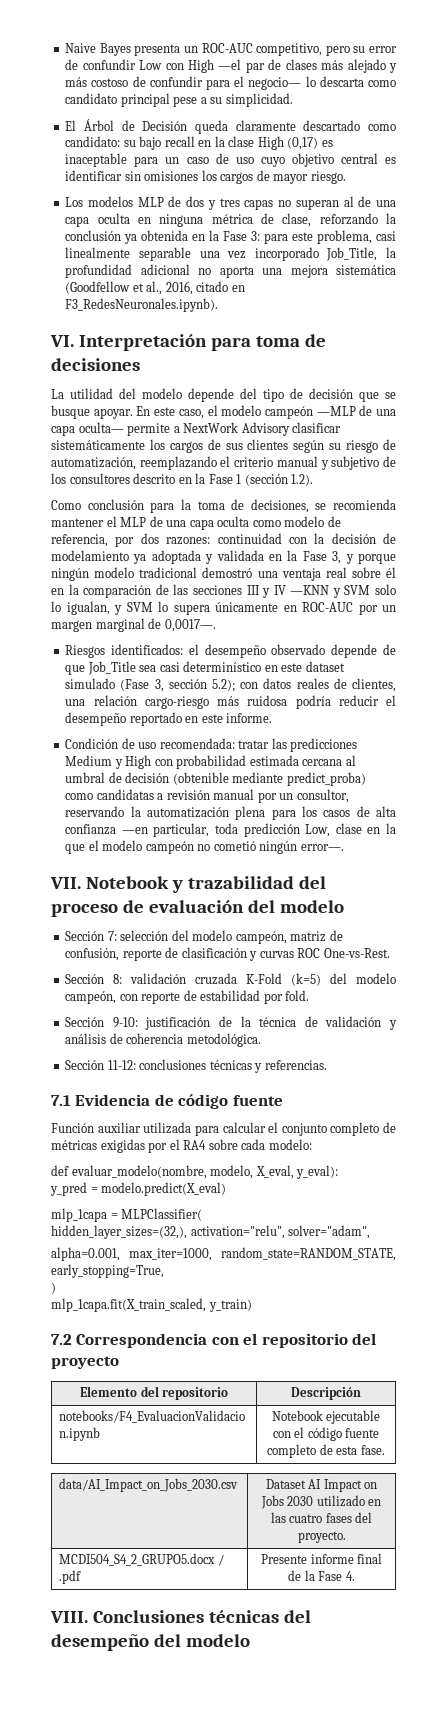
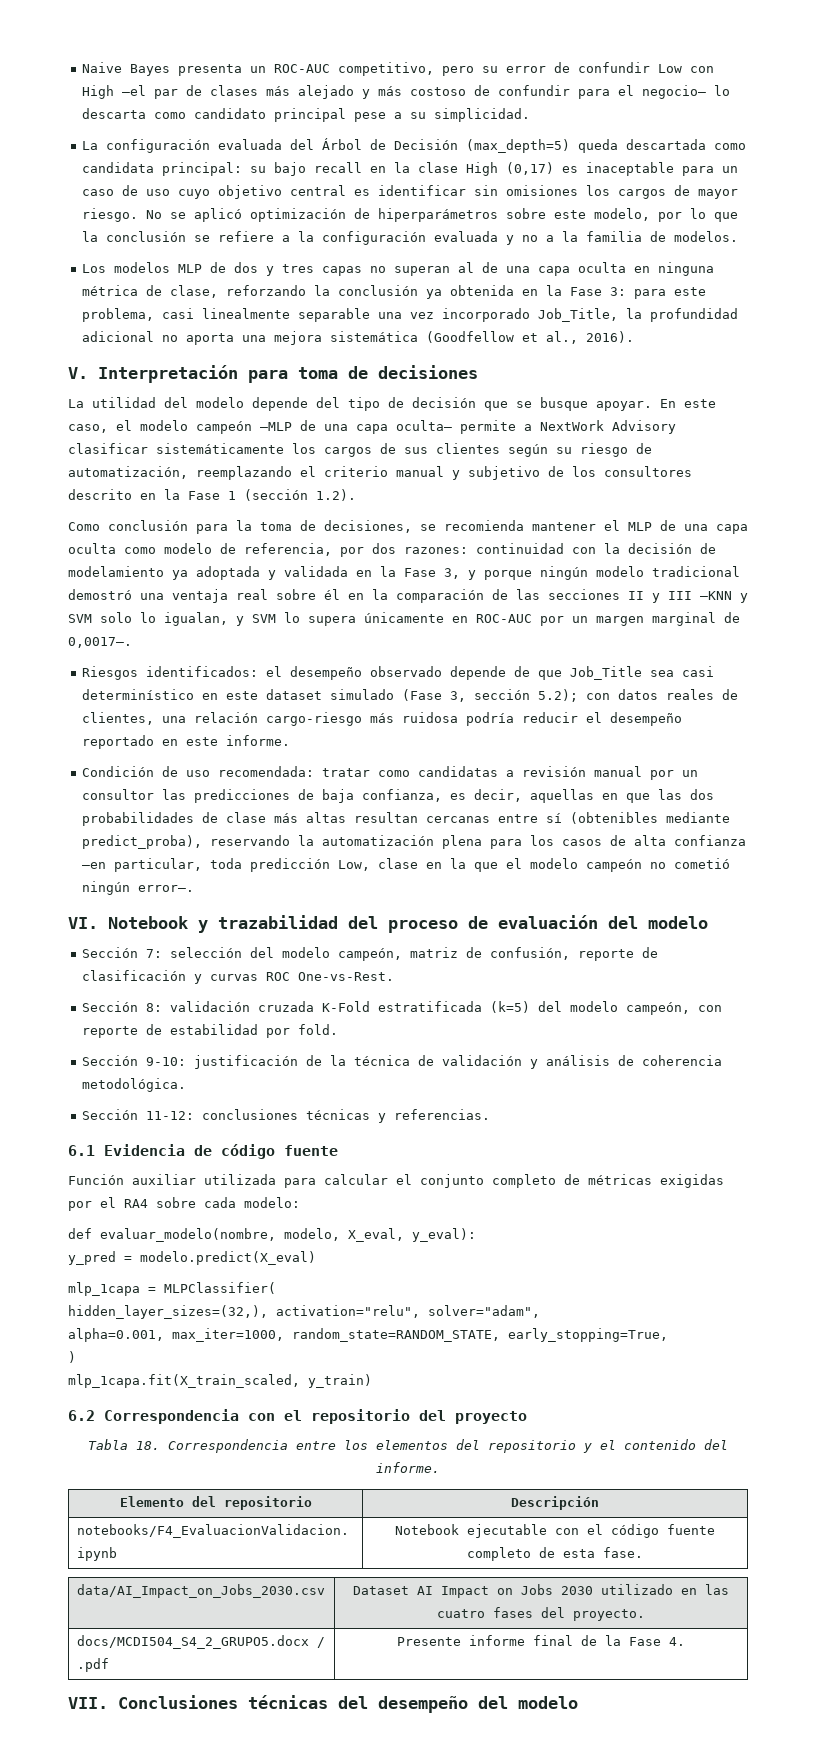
[65,119,396,134] [65,136,121,147] El Árbol de Decisión queda claramente descartado como candidato: -> [82,138,747,153] [82,162,243,176] La configuración evaluada del Árbol de Decisión (max_depth=5) queda descartada como candidata principal:
(346, 177) none -> [146,208,739,222] [82,231,739,245] No se aplicó optimización de hiperparámetros sobre este modelo, por lo que la conclusión se refiere a la configuración evaluada y no a la familia de modelos.
[165,281,245,295] [65,298,219,312] [50,335,74,347] 2016, citado en F3_RedesNeuronales.ipynb). // VI. -> [586,331,635,343] [68,367,88,379] 2016). // V.
[246,585,286,598] III y IV -> [628,591,692,603] II y III
[271,738,358,752] [65,755,356,769] [65,772,366,786] las predicciones Medium y High con probabilidad estimada cercana al umbral de decisión (obtenible mediante predict_proba) -> (371, 772) none
[296,789,349,803] consultor, -> [82,789,715,803] [82,812,731,826] [82,835,203,849] consultor las predicciones de baja confianza, es decir, aquellas en que las dos probabilidades de clase más altas resultan cercanas entre sí (obtenibles mediante predict_proba),
[50,877,81,889] VII. -> [68,917,98,929] VI.
(283, 978) none -> [378,1001,483,1012] estratificada
[51,1095,71,1106] 7.1 -> [68,1145,95,1156] 6.1
[51,1334,72,1345] 7.2 -> [68,1410,95,1421] 6.2
(119, 1362) none -> [88,1439,728,1453] [376,1462,440,1473] // Tabla 18. Correspondencia entre los elementos del repositorio y el contenido del informe.
[59,1553,216,1566] MCDI504_S4_2_GRUPO5.docx -> [77,1635,310,1649] docs/MCDI504_S4_2_GRUPO5.docx
[50,1611,88,1623] VIII. -> [68,1697,108,1709] VII.

